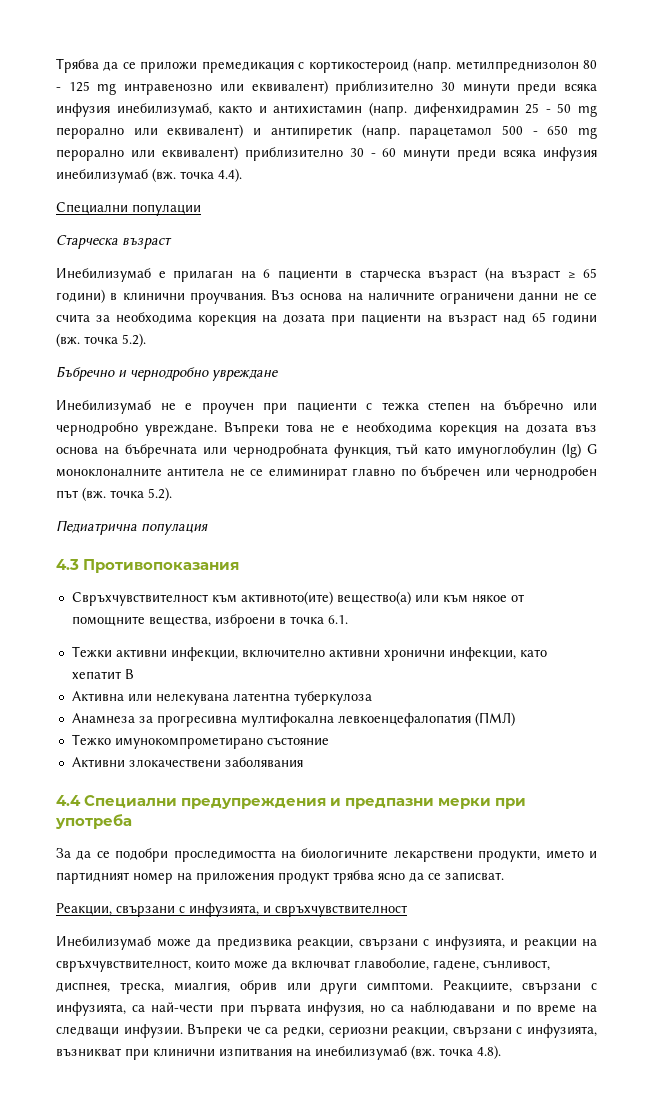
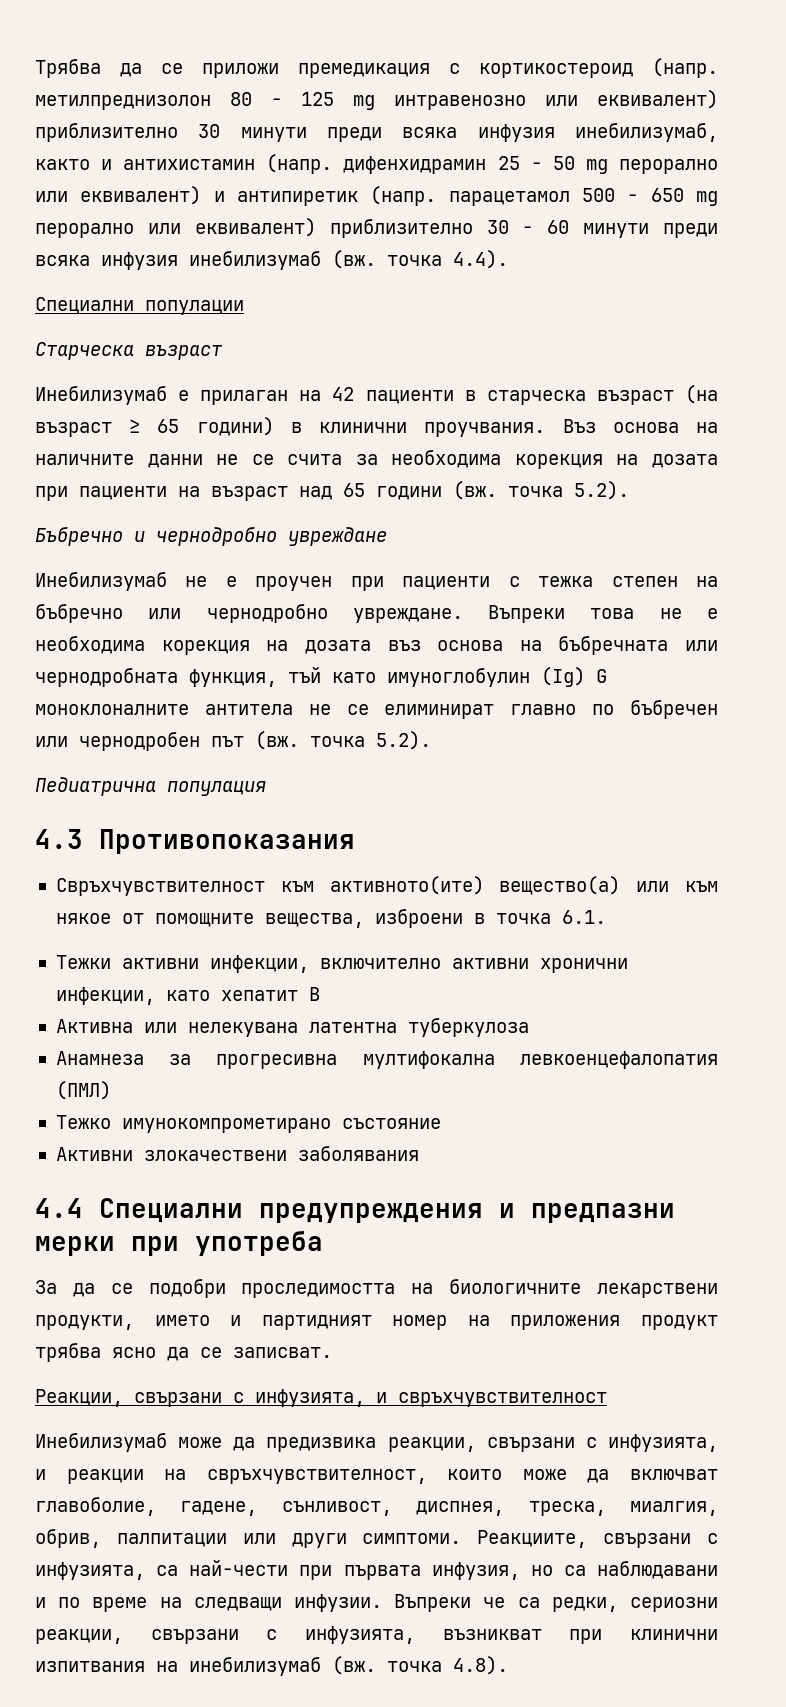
[263,269,270,278] 6 -> [332,387,355,401] 42
[440,292,515,304] ограничени -> (134, 459) none
[239,980,277,994] обрив -> [35,1529,227,1548] обрив, палпитации

